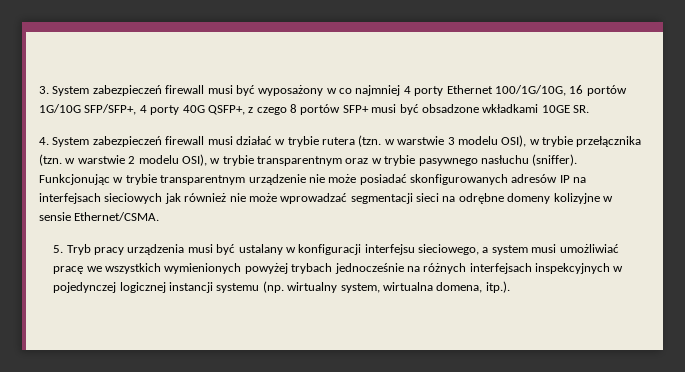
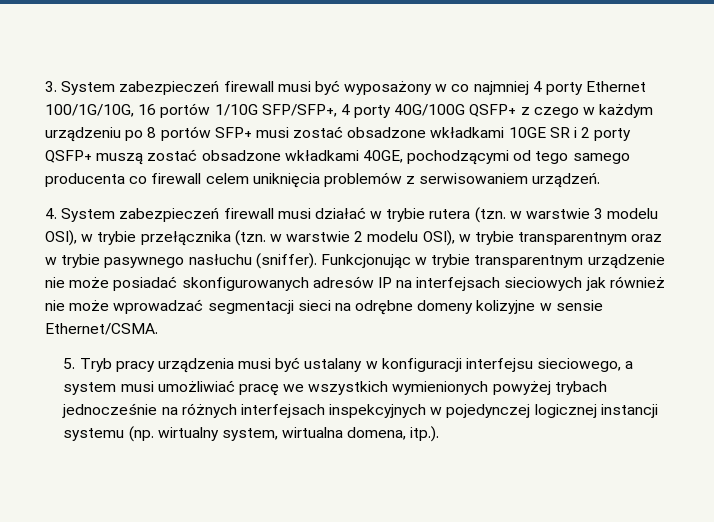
[39,104,81,113] 1G/10G -> [214,104,258,116] 1/10G
[182,105,287,115] 40G QSFP+, z czego -> [394,104,654,118] [45,127,144,142] 40G/100G QSFP+ z czego w każdym urządzeniu po
[399,104,419,115] być -> [293,126,344,138] zostać
[573,105,589,113] SR. -> [549,127,632,141] [45,149,630,165] [45,172,601,188] SR i 2 porty QSFP+ muszą zostać obsadzone wkładkami 40GE, pochodzącymi od tego samego producenta co firewall celem uniknięcia problemów z serwisowaniem urządzeń.

